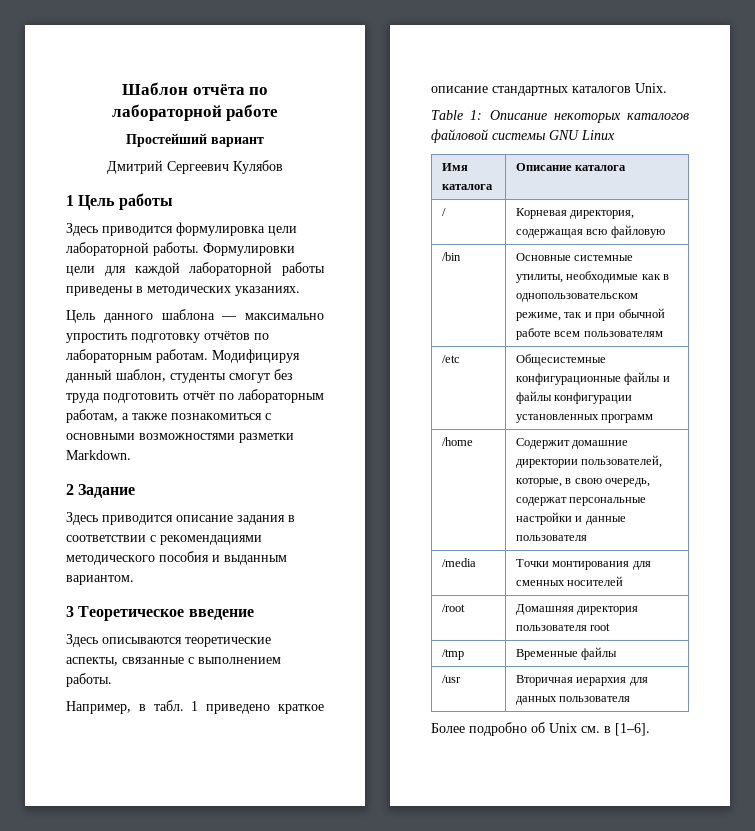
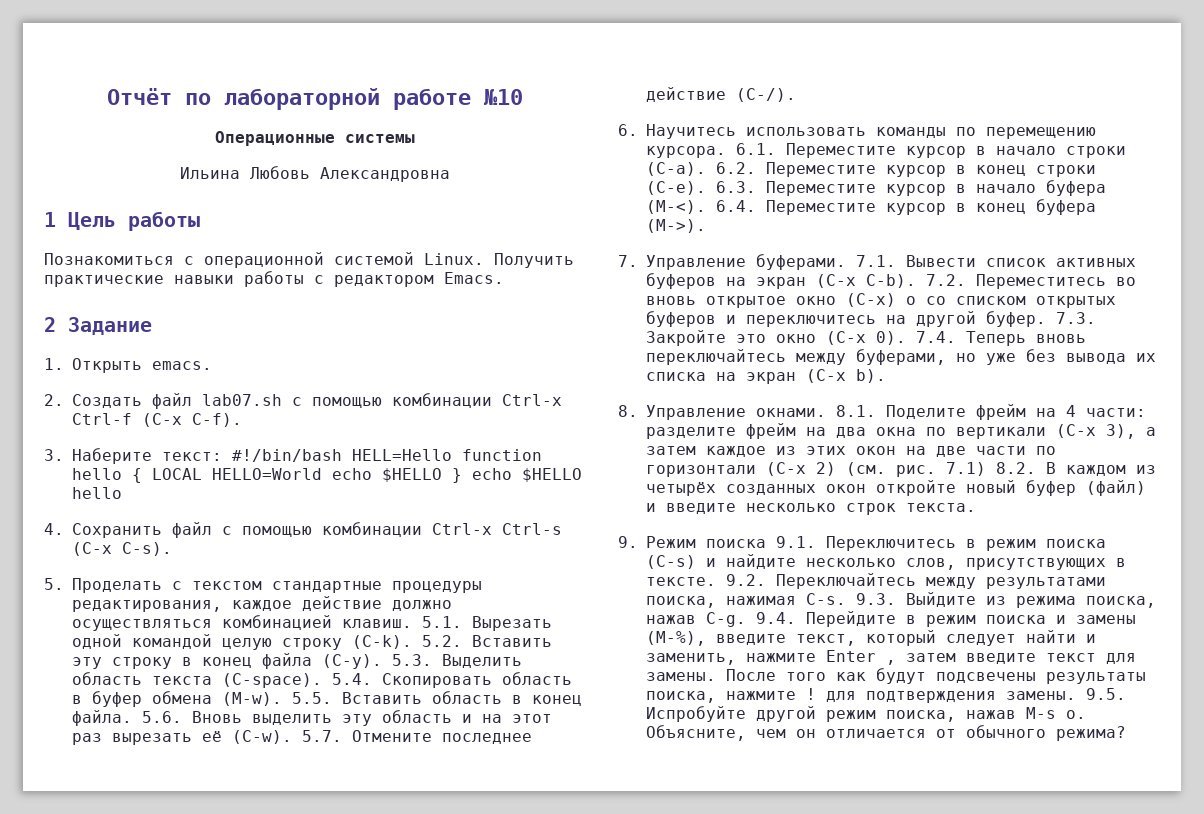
[121,82,245,95] Шаблон отчёта -> [107,88,172,105] Отчёт
[126,133,264,147] [107,160,283,174] [66,193,173,210] [66,222,297,236] [66,242,295,256] [66,262,325,276] [66,286,300,296] [66,309,324,323] [66,331,269,343] [66,349,300,363] [66,369,293,383] [66,389,324,403] [66,409,271,423] [66,433,294,443] [66,450,131,460] [66,484,136,498] [66,512,295,525] [66,535,262,545] [66,551,287,565] [66,575,134,585] [66,606,254,621] [66,634,271,647] [66,657,281,666] [66,673,112,687] [66,700,324,714] [431,83,667,96] [431,110,689,123] [431,129,615,143] [442,163,469,171] [442,184,494,190] [516,163,627,171] [442,208,447,216] [516,208,635,219] [516,225,665,238] [442,252,462,261] [516,253,634,261] [516,271,670,283] [516,293,639,302] [516,308,665,321] [516,328,663,340] [442,355,461,363] [516,354,607,366] [516,372,670,385] [516,391,633,404] [516,414,654,423] [442,437,474,446] [516,438,629,449] [516,455,663,468] [516,478,651,487] [516,497,647,506] [516,512,626,525] [516,535,588,541] [442,558,477,567] [516,559,651,570] [516,576,624,586] [442,604,466,612] [516,604,639,615] [516,623,611,631] [442,649,465,660] [516,647,618,660] [442,675,462,683] [516,675,648,686] [516,696,631,705] [431,722,650,736] // Простейший вариант // Дмитрий Сергеевич Кулябов // 1 Цель работы // Здесь приводится формулировка цели лабораторной работы. Формулировки цели для каждой лабораторной работы приведены в методических указаниях. // Цель данного шаблона — максимально упростить подготовку отчётов по лабораторным работам. Модифицируя данный шаблон, студенты смогут без труда подготовить отчёт по лабораторным работам, а также познакомиться с основными возможностями разметки Markdown. // 2 Задание // Здесь приводится описание задания в соответствии с рекомендациями методического пособия и выданным вариантом. // 3 Теоретическое введение // Здесь описываются теоретические аспекты, связанные с выполнением работы. // Например, в табл. 1 приведено краткое описание стандартных каталогов Unix. // Table 1: Описание некоторых каталогов файловой системы GNU Linux // Имя каталога | Описание каталога // / | Корневая директория, содержащая всю файловую // /bin | Основные системные утилиты, необходимые как в однопользовательском режиме, так и при обычной работе всем пользователям // /etc | Общесистемные конфигурационные файлы и файлы конфигурации установленных программ // /home | Содержит домашние директории пользователей, которые, в свою очередь, содержат персональные настройки и данные пользователя // /media | Точки монтирования для сменных носителей // /root | Домашняя директория пользователя root // /tmp | Временные файлы // /usr | Вторичная иерархия для данных пользователя // Более подробно об Unix см. в [1–6]. -> [484,88,523,105] [215,131,415,146] [180,166,450,182] [44,211,200,231] [44,252,574,268] [44,271,504,287] [44,317,152,335] [44,358,212,373] [44,393,562,409] [72,413,242,427] [44,448,542,464] [72,468,582,483] [72,487,122,499] [44,522,562,538] [72,542,172,556] [44,578,482,593] [72,596,452,612] [72,615,552,631] [72,634,552,650] [72,653,522,669] [72,672,572,688] [72,691,582,707] [72,710,552,726] [72,730,532,745] [646,87,796,102] [618,124,1096,139] [646,143,1126,158] [646,162,1096,177] [646,180,1106,196] [646,199,1096,215] [646,219,706,233] [618,254,1136,270] [646,273,1136,289] [646,293,1116,308] [646,311,1096,327] [646,330,1086,346] [646,349,1156,365] [646,369,886,384] [618,404,1146,420] [646,423,1156,439] [646,446,1056,457] [646,462,1156,477] [646,480,1146,496] [646,503,976,515] [618,536,1106,551] [646,554,1126,570] [646,573,1106,589] [646,592,1156,608] [646,611,1136,627] [646,630,1096,646] [646,650,1136,665] [646,668,1146,684] [646,688,1126,703] [646,706,1086,722] [646,725,1126,741] №10 // Операционные системы // Ильина Любовь Александровна // 1 Цель работы // Познакомиться с операционной системой Linux. Получить практические навыки работы с редактором Emacs. // 2 Задание // 1. Открыть emacs. // 2. Создать файл lab07.sh с помощью комбинации Ctrl-x Ctrl-f (C-x C-f). // 3. Наберите текст: #!/bin/bash HELL=Hello function hello { LOCAL HELLO=World echo $HELLO } echo $HELLO hello // 4. Сохранить файл с помощью комбинации Ctrl-x Ctrl-s (C-x C-s). // 5. Проделать с текстом стандартные процедуры редактирования, каждое действие должно осуществляться комбинацией клавиш. 5.1. Вырезать одной командой целую строку (С-k). 5.2. Вставить эту строку в конец файла (C-y). 5.3. Выделить область текста (C-space). 5.4. Скопировать область в буфер обмена (M-w). 5.5. Вставить область в конец файла. 5.6. Вновь выделить эту область и на этот раз вырезать её (C-w). 5.7. Отмените последнее действие (C-/). // 6. Научитесь использовать команды по перемещению курсора. 6.1. Переместите курсор в начало строки (C-a). 6.2. Переместите курсор в конец строки (C-e). 6.3. Переместите курсор в начало буфера (M-<). 6.4. Переместите курсор в конец буфера (M->). // 7. Управление буферами. 7.1. Вывести список активных буферов на экран (C-x C-b). 7.2. Переместитесь во вновь открытое окно (C-x) o со списком открытых буферов и переключитесь на другой буфер. 7.3. Закройте это окно (C-x 0). 7.4. Теперь вновь переключайтесь между буферами, но уже без вывода их списка на экран (C-x b). // 8. Управление окнами. 8.1. Поделите фрейм на 4 части: разделите фрейм на два окна по вертикали (C-x 3), а затем каждое из этих окон на две части по горизонтали (C-x 2) (см. рис. 7.1) 8.2. В каждом из четырёх созданных окон откройте новый буфер (файл) и введите несколько строк текста. // 9. Режим поиска 9.1. Переключитесь в режим поиска (C-s) и найдите несколько слов, присутствующих в тексте. 9.2. Переключайтесь между результатами поиска, нажимая C-s. 9.3. Выйдите из режима поиска, нажав C-g. 9.4. Перейдите в режим поиска и замены (M-%), введите текст, который следует найти и заменить, нажмите Enter , затем введите текст для замены. После того как будут подсвечены результаты поиска, нажмите ! для подтверждения замены. 9.5. Испробуйте другой режим поиска, нажав M-s o. Объясните, чем он отличается от обычного режима?

